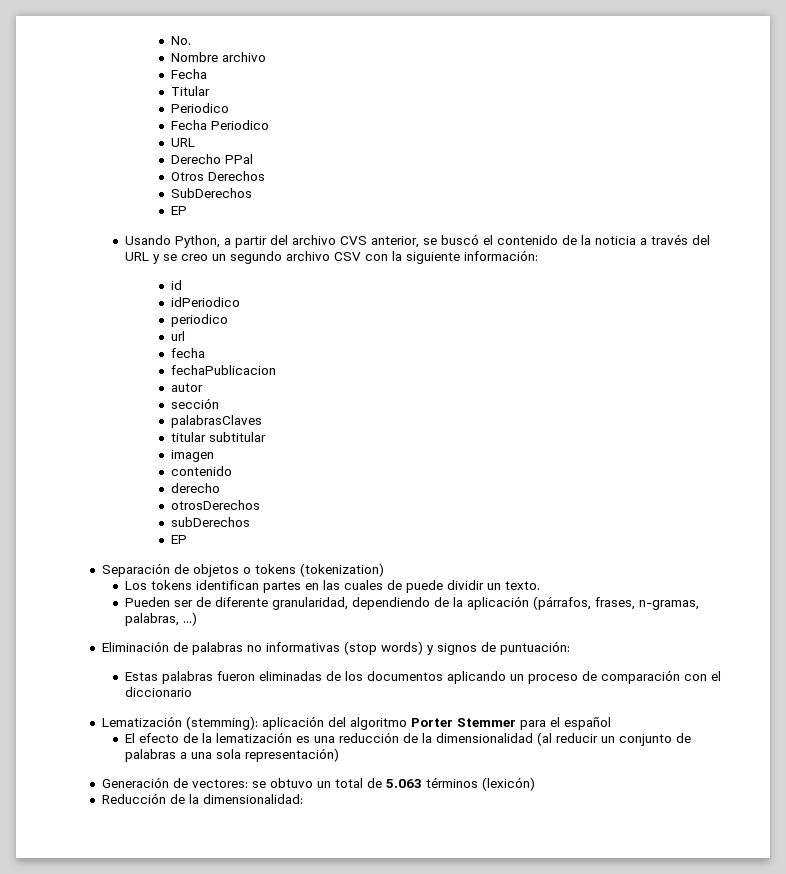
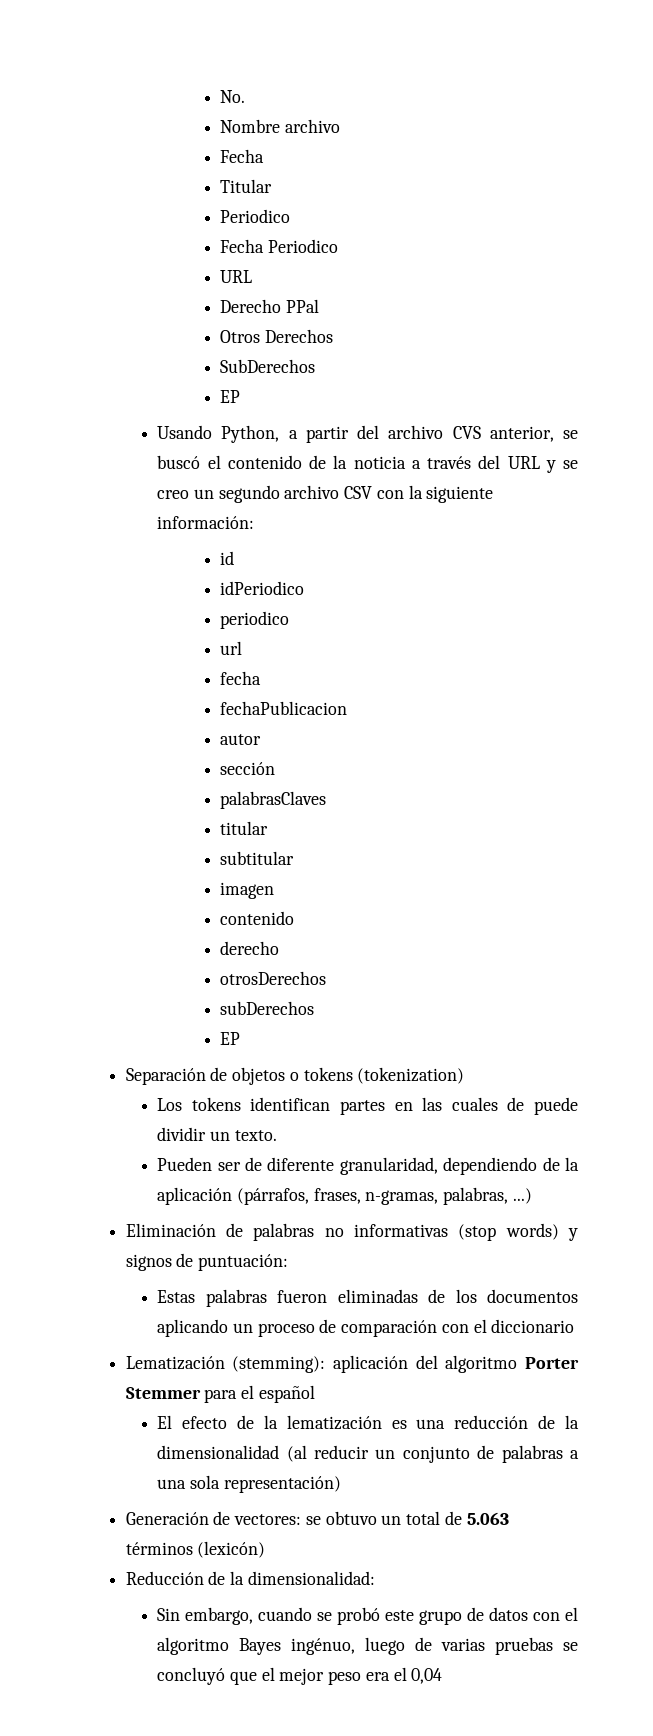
(206, 437) none -> (269, 828) //
(303, 799) none -> [157,1607,578,1625] [157,1637,578,1655] [157,1667,443,1685] // Sin embargo, cuando se probó este grupo de datos con el algoritmo Bayes ingénuo, luego de varias pruebas se concluyó que el mejor peso era el 0,04

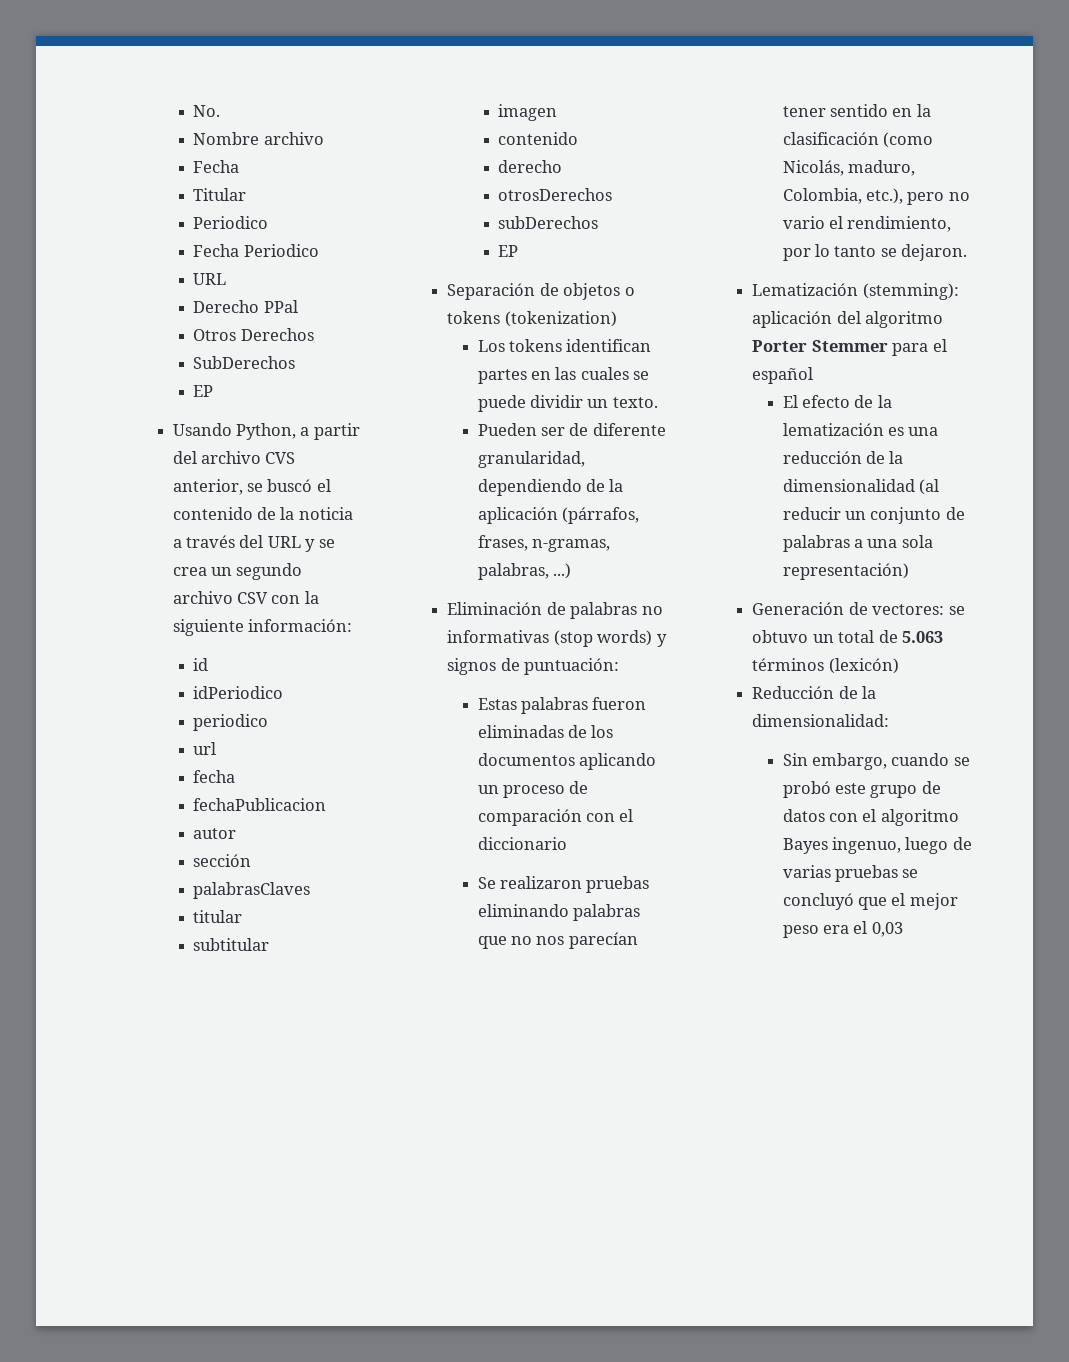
[157,490,190,499] creo -> [172,567,207,576] crea
[507,1097,525,1111] de -> [633,371,650,380] se
(575, 1326) none -> [477,876,650,893] [477,904,640,921] [477,932,638,949] [782,104,931,117] [782,132,933,148] [782,160,915,176] [782,188,970,205] [782,216,952,232] [782,244,968,261] // Se realizaron pruebas eliminando palabras que no nos parecían tener sentido en la clasificación (como Nicolás, maduro, Colombia, etc.), pero no vario el rendimiento, por lo tanto se dejaron.
[291,1638,356,1655] ingénuo, -> [831,837,901,854] ingenuo,
[411,1668,443,1684] 0,04 -> [871,922,903,937] 0,03

